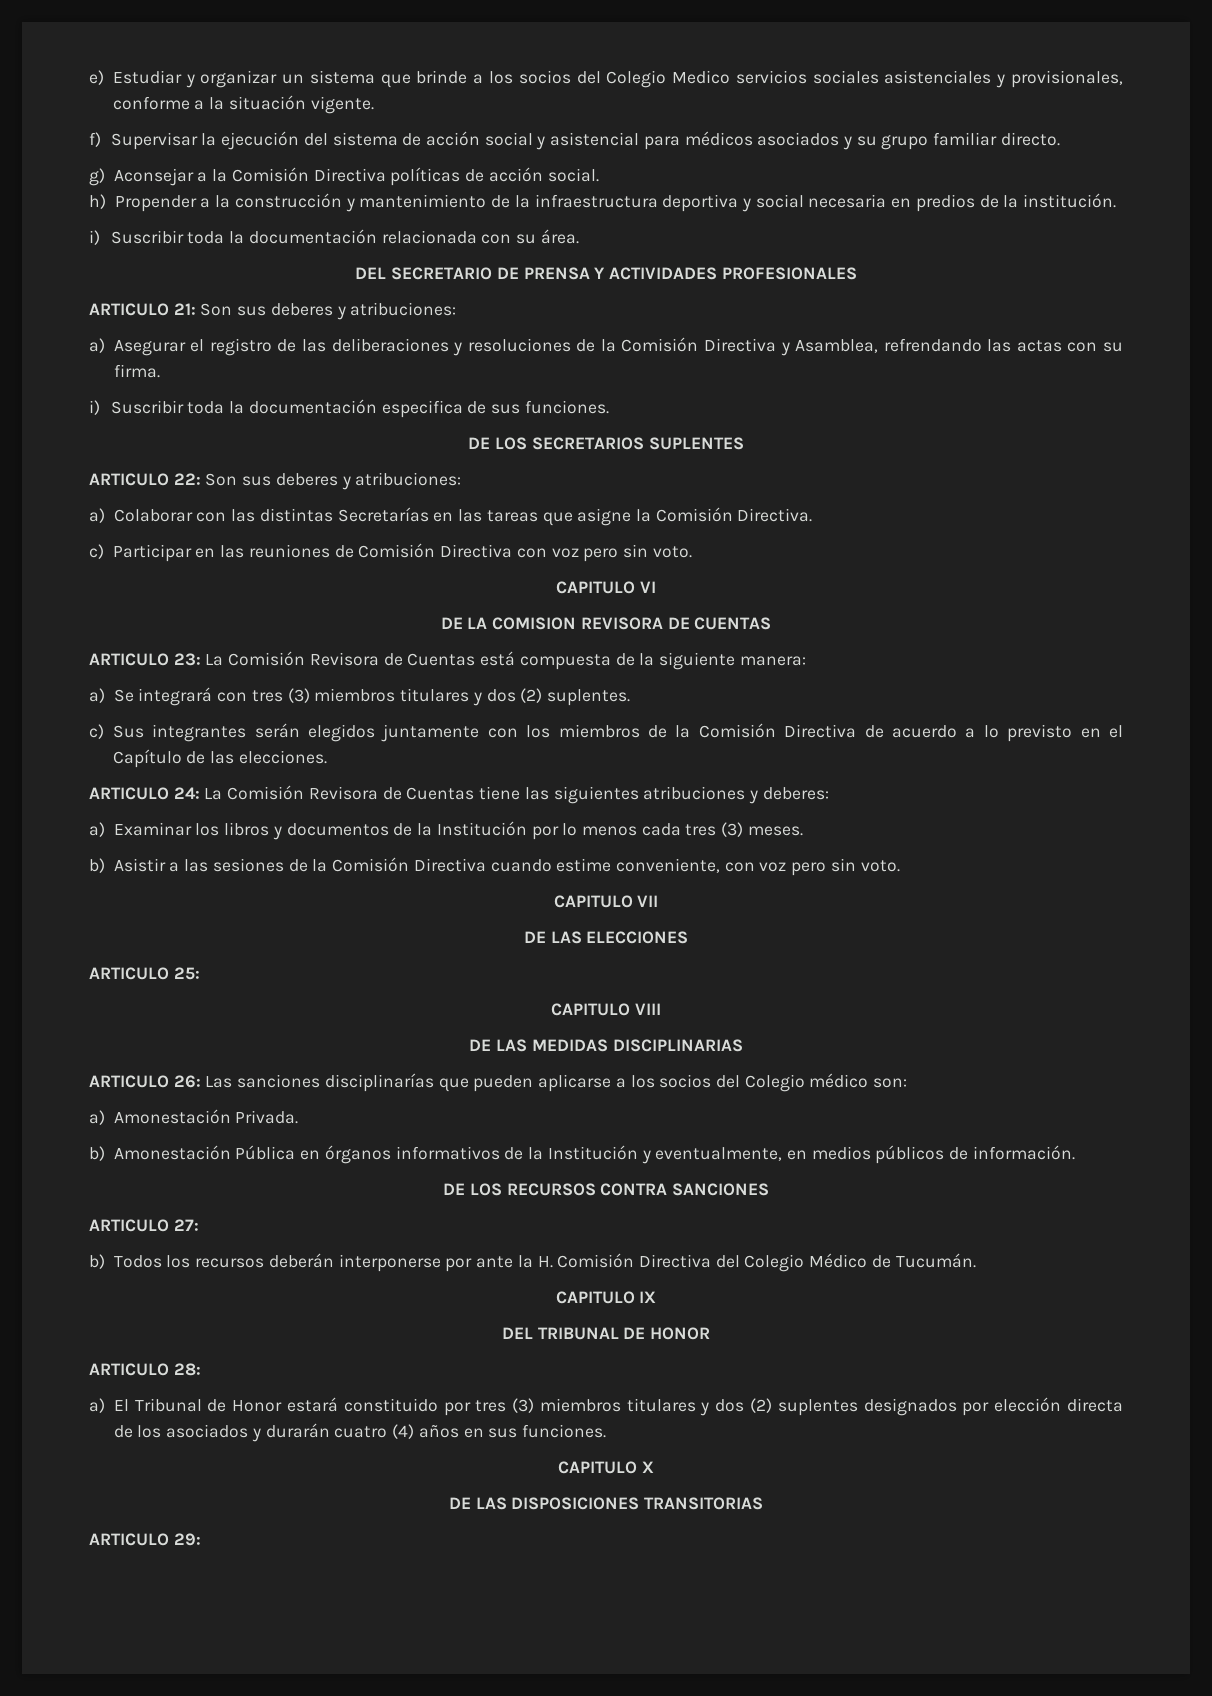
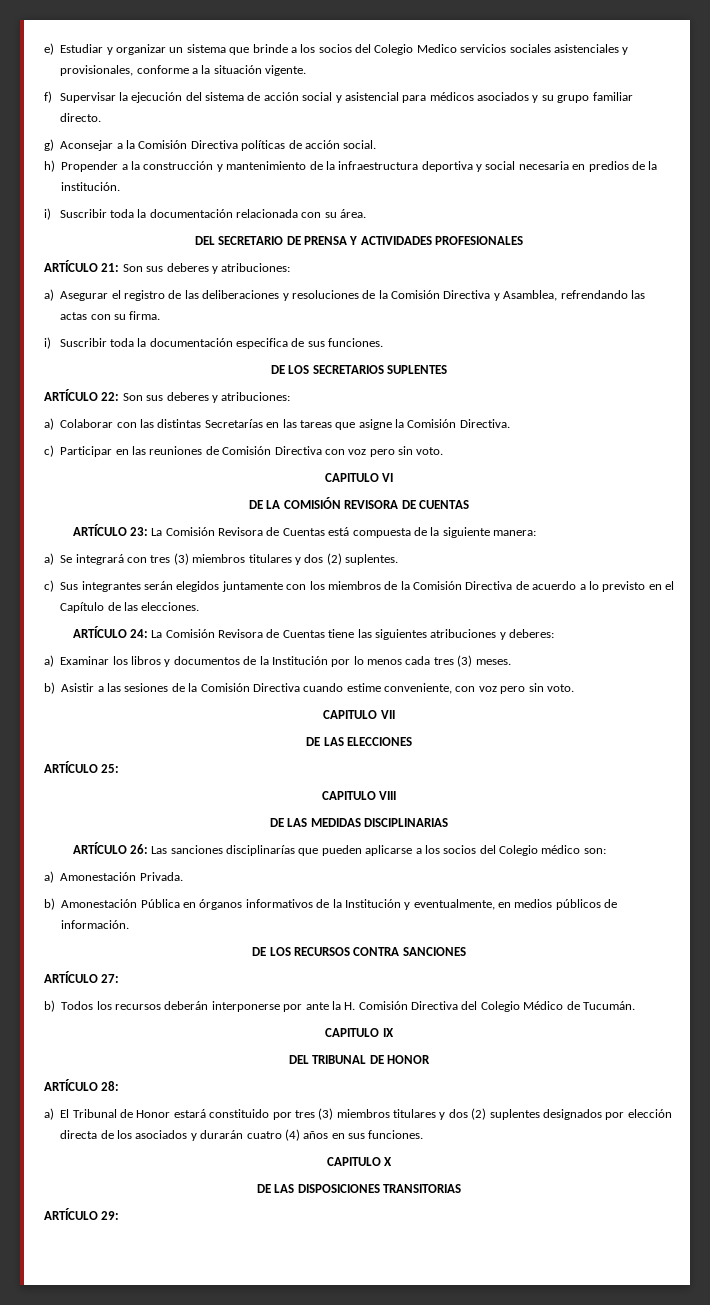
[89,303,169,316] ARTICULO -> [44,260,98,272] ARTÍCULO
[89,473,169,486] ARTICULO -> [44,389,98,401] ARTÍCULO
[492,617,577,630] COMISION -> [283,497,341,509] COMISIÓN
[89,653,169,666] ARTICULO -> [72,524,127,536] ARTÍCULO
[89,787,169,800] ARTICULO -> [72,626,127,638] ARTÍCULO
[89,967,169,980] ARTICULO -> [44,761,98,773] ARTÍCULO
[89,1075,169,1088] ARTICULO -> [72,842,127,854] ARTÍCULO
[89,1219,169,1232] ARTICULO -> [44,971,98,983] ARTÍCULO
[89,1363,169,1376] ARTICULO -> [44,1079,98,1091] ARTÍCULO
[89,1533,169,1546] ARTICULO -> [44,1208,98,1220] ARTÍCULO

